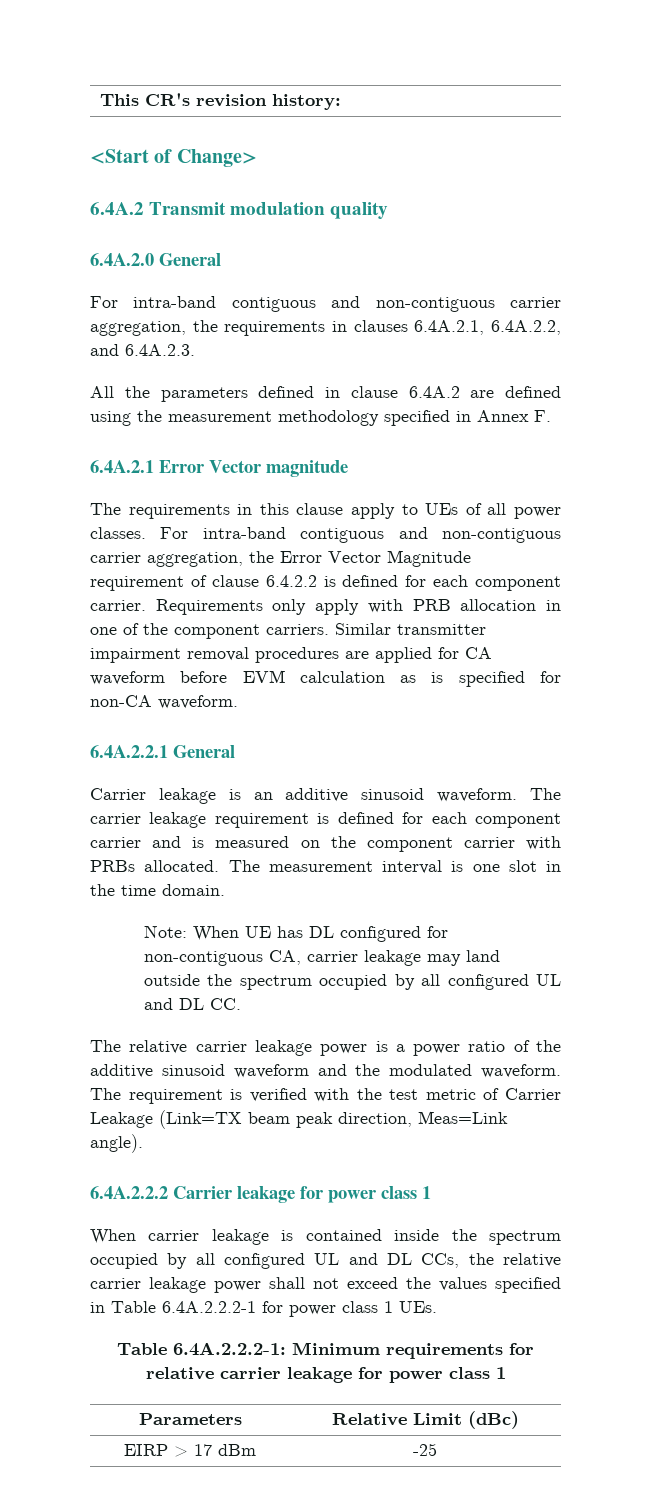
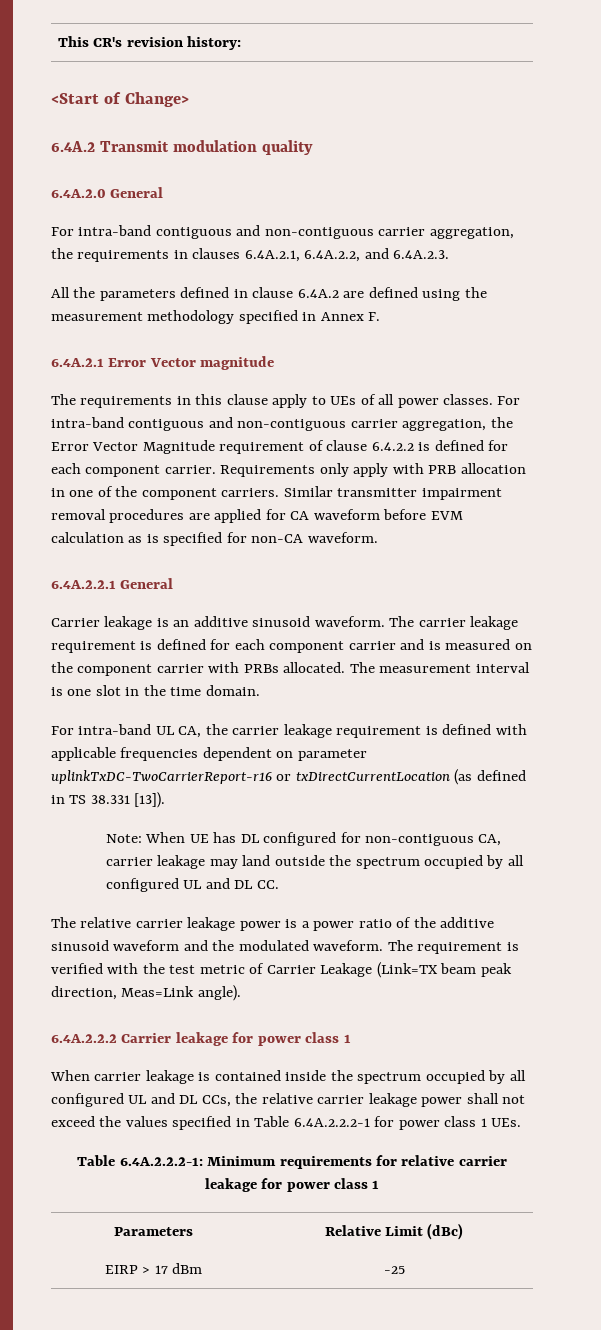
(225, 890) none -> [51,724,527,738] [51,747,367,761] [51,769,526,785] [51,792,166,808] // For intra-band UL CA, the carrier leakage requirement is defined with applicable frequencies dependent on parameter uplinkTxDC-TwoCarrierReport-r16 or txDirectCurrentLocation (as defined in TS 38.331 [13]).

